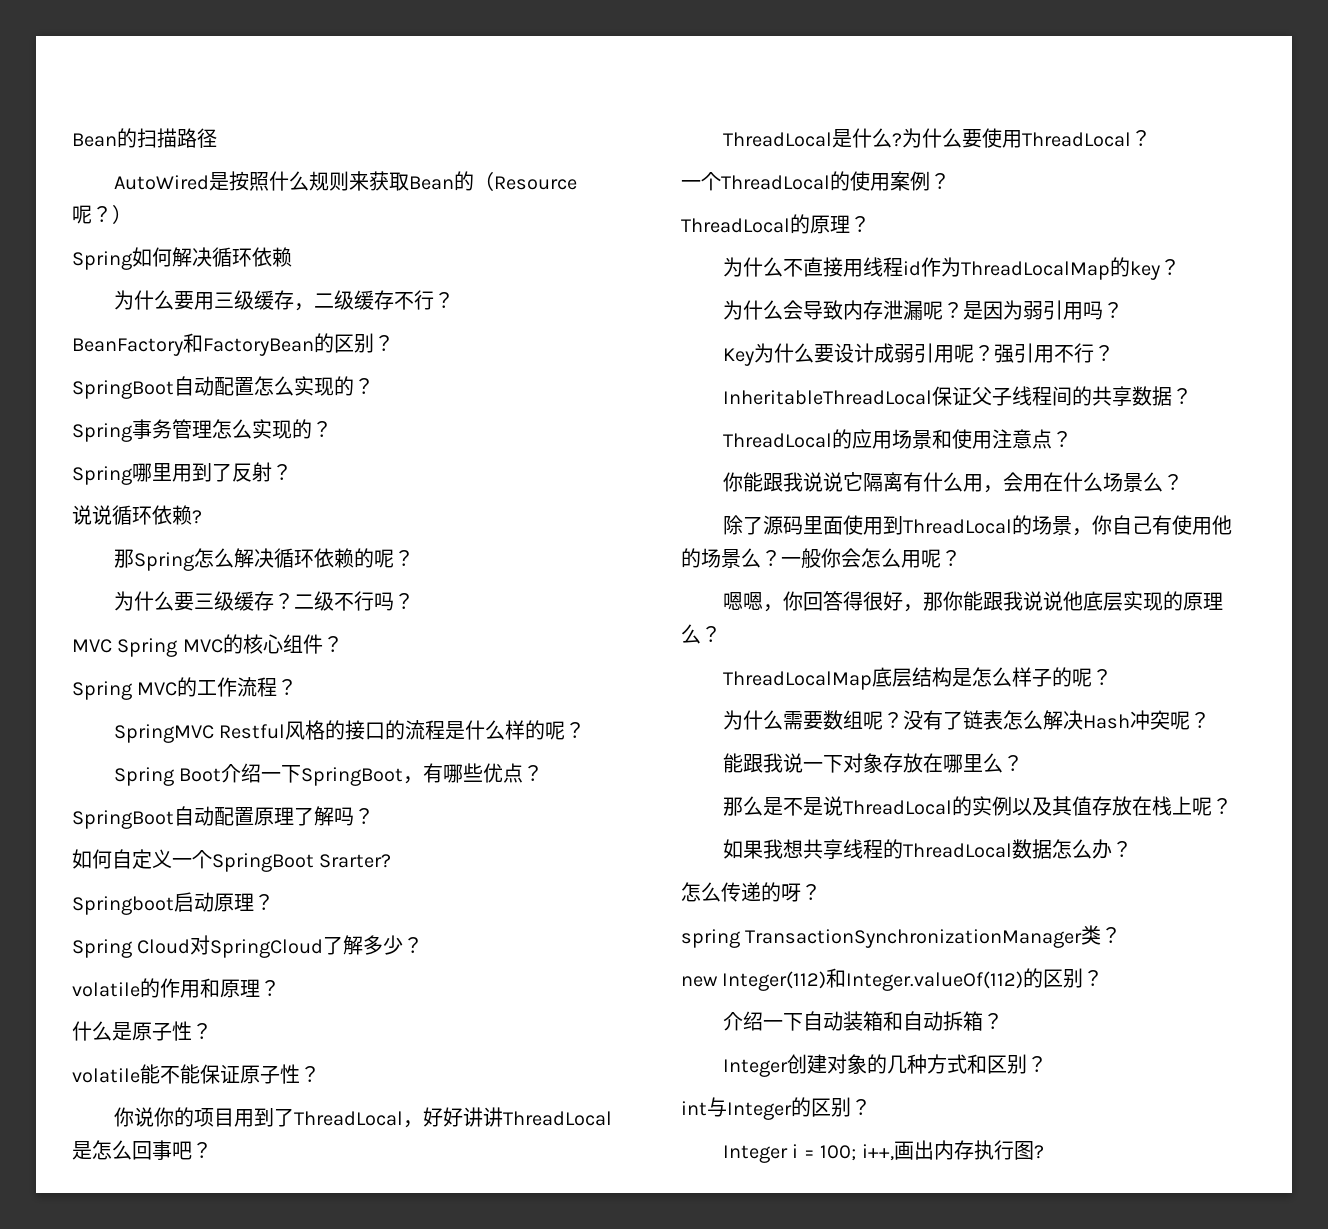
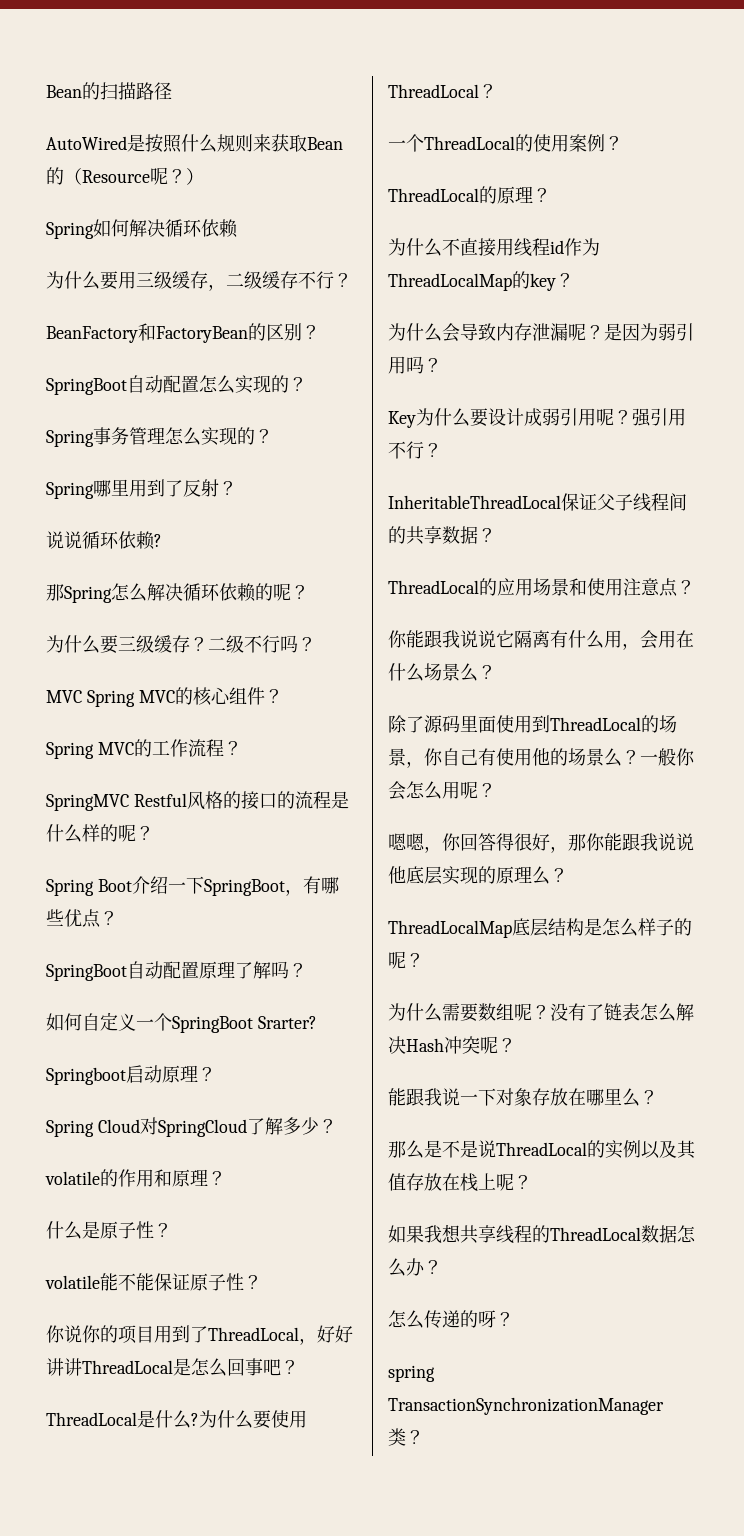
[681,968,1104,991] [722,1011,1003,1031] [722,1054,1047,1077] [681,1097,871,1120] [722,1140,1044,1163] // new Integer(112)和Integer.valueOf(112)的区别？ // 介绍一下自动装箱和自动拆箱？ // Integer创建对象的几种方式和区别？ // int与Integer的区别？ // Integer i = 100; i++,画出内存执行图? -> (424, 1437) none

